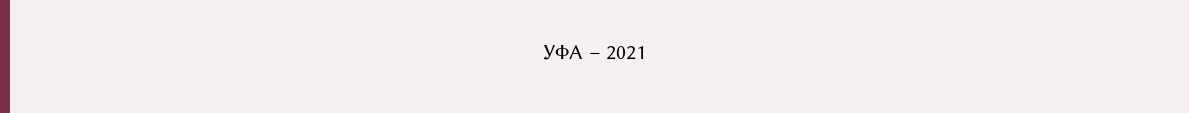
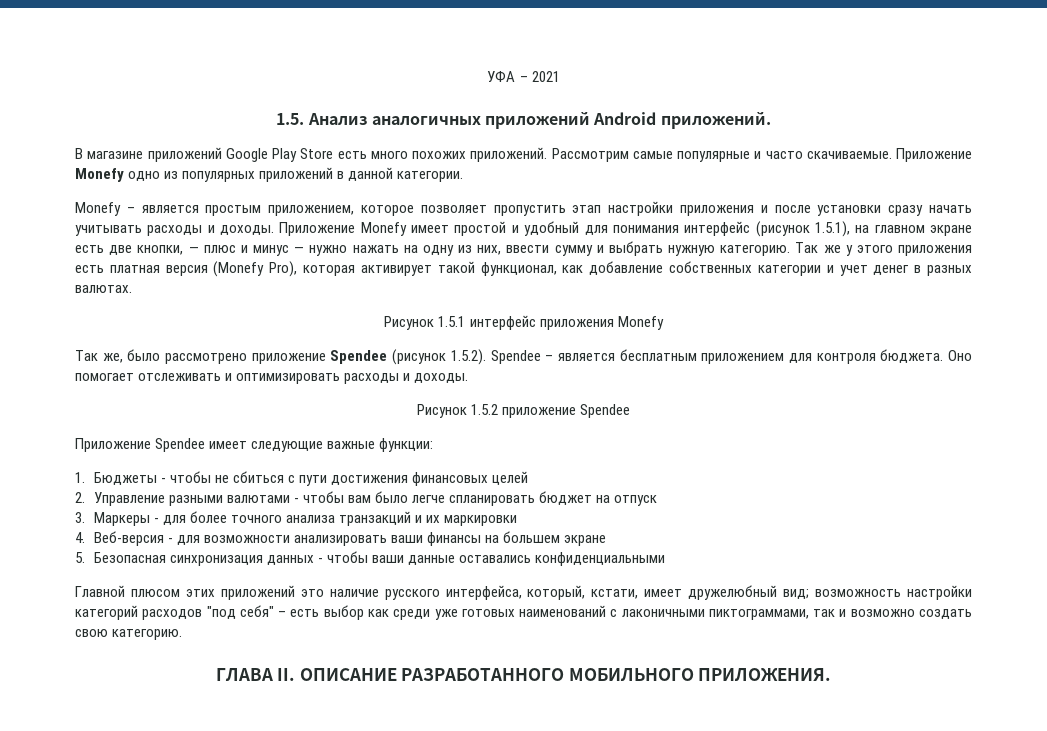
(646, 53) none -> [276,112,771,129] [75,147,972,162] [75,167,464,182] [75,201,972,216] [75,221,973,237] [75,241,972,256] [75,261,973,277] [75,285,132,293] [384,315,664,330] [75,349,972,365] [75,373,469,384] [416,404,631,418] [75,438,434,452] [75,471,529,486] [75,491,658,506] [75,511,518,526] [75,531,607,546] [75,551,666,566] [75,585,973,600] [75,605,973,620] [75,629,183,640] [215,668,832,681] // 1.5. Анализ аналогичных приложений Android приложений. // В магазине приложений Google Play Store есть много похожих приложений. Рассмотрим самые популярные и часто скачиваемые. Приложение Monefy одно из популярных приложений в данной категории. // Monefy – является простым приложением, которое позволяет пропустить этап настройки приложения и после установки сразу начать учитывать расходы и доходы. Приложение Monefy имеет простой и удобный для понимания интерфейс (рисунок 1.5.1), на главном экране есть две кнопки, — плюс и минус — нужно нажать на одну из них, ввести сумму и выбрать нужную категорию. Так же у этого приложения есть платная версия (Monefy Pro), которая активирует такой функционал, как добавление собственных категории и учет денег в разных валютах. // Рисунок 1.5.1 интерфейс приложения Monefy // Так же, было рассмотрено приложение Spendee (рисунок 1.5.2). Spendee – является бесплатным приложением для контроля бюджета. Оно помогает отслеживать и оптимизировать расходы и доходы. // Рисунок 1.5.2 приложение Spendee // Приложение Spendee имеет следующие важные функции: // 1. Бюджеты - чтобы не сбиться с пути достижения финансовых целей // 2. Управление разными валютами - чтобы вам было легче спланировать бюджет на отпуск // 3. Маркеры - для более точного анализа транзакций и их маркировки // 4. Веб-версия - для возможности анализировать ваши финансы на большем экране // 5. Безопасная синхронизация данных - чтобы ваши данные оставались конфиденциальными // Главной плюсом этих приложений это наличие русского интерфейса, который, кстати, имеет дружелюбный вид; возможность настройки категорий расходов "под себя" – есть выбор как среди уже готовых наименований с лаконичными пиктограммами, так и возможно создать свою категорию. // ГЛАВА II. ОПИСАНИЕ РАЗРАБОТАННОГО МОБИЛЬНОГО ПРИЛОЖЕНИЯ.

